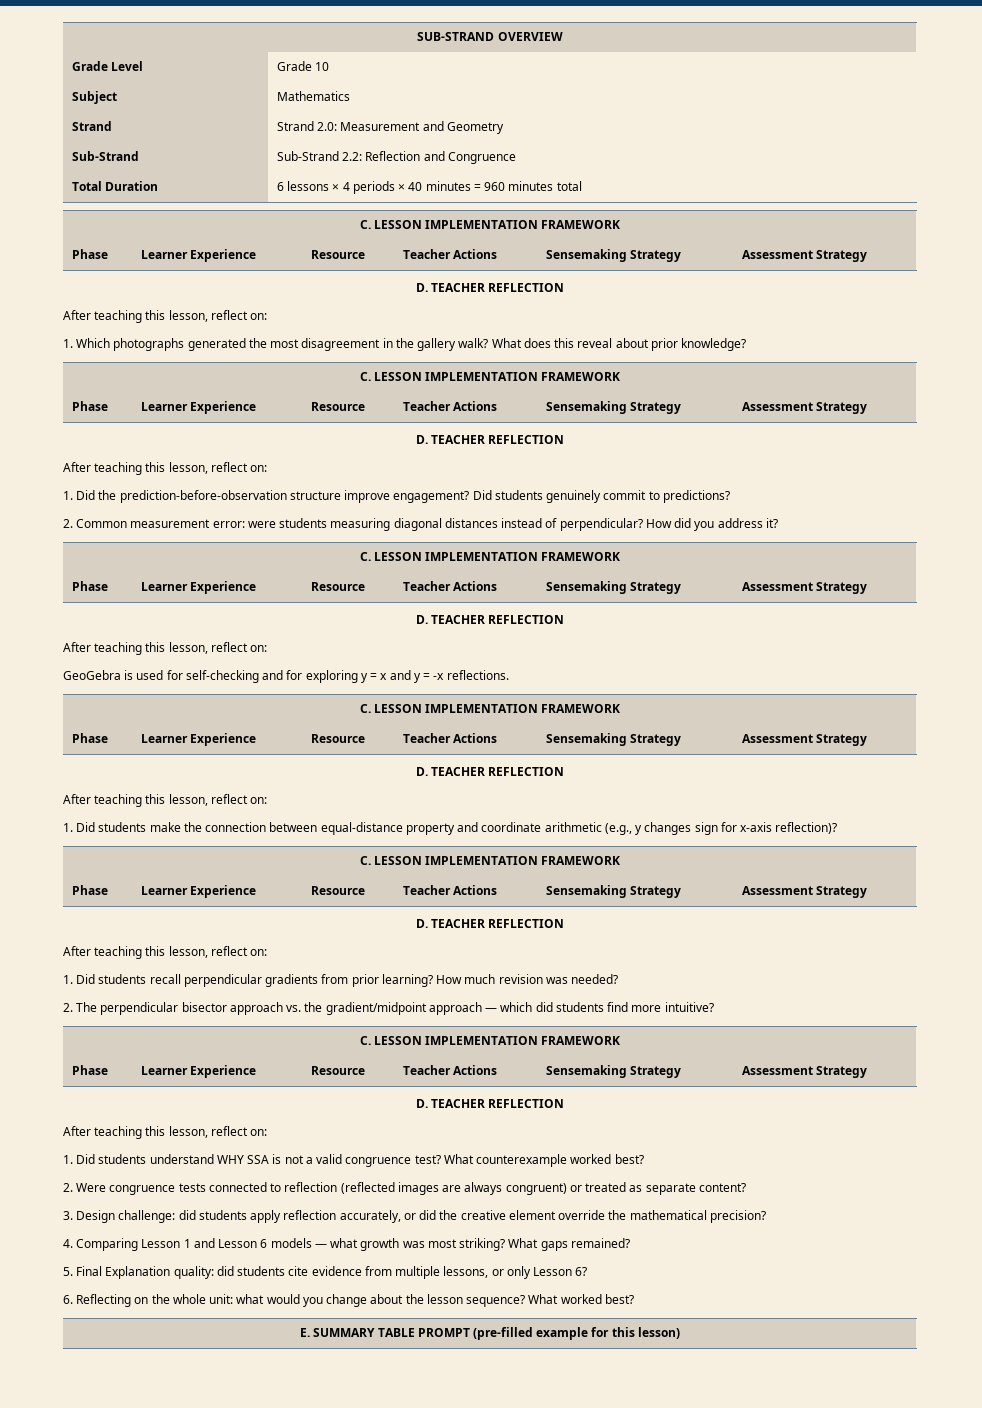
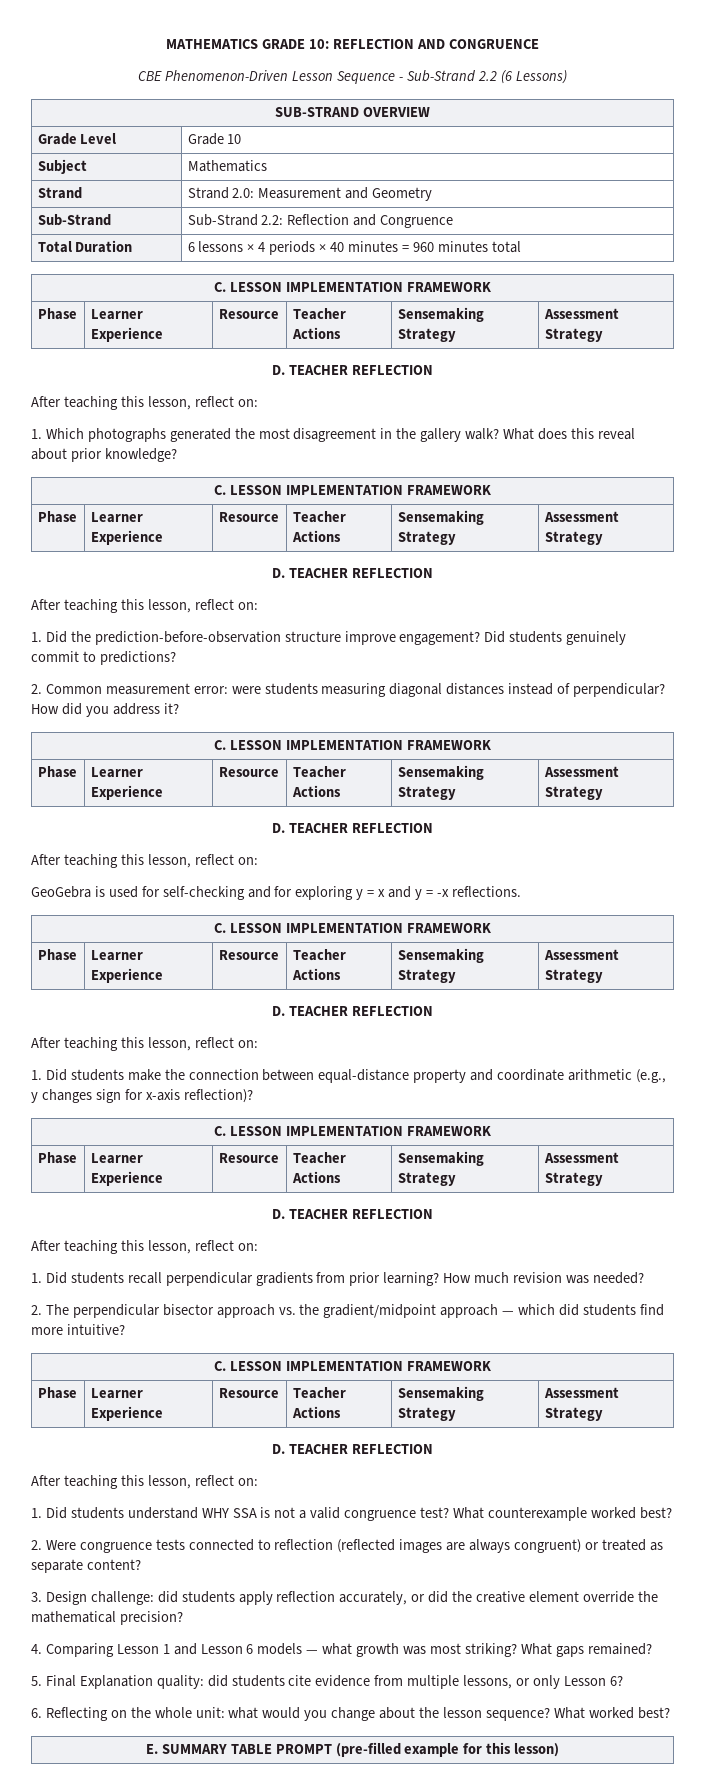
(417, 36) none -> [166,39,539,49] [138,70,567,84] MATHEMATICS GRADE 10: REFLECTION AND CONGRUENCE // CBE Phenomenon-Driven Lesson Sequence - Sub-Strand 2.2 (6 Lessons) //

